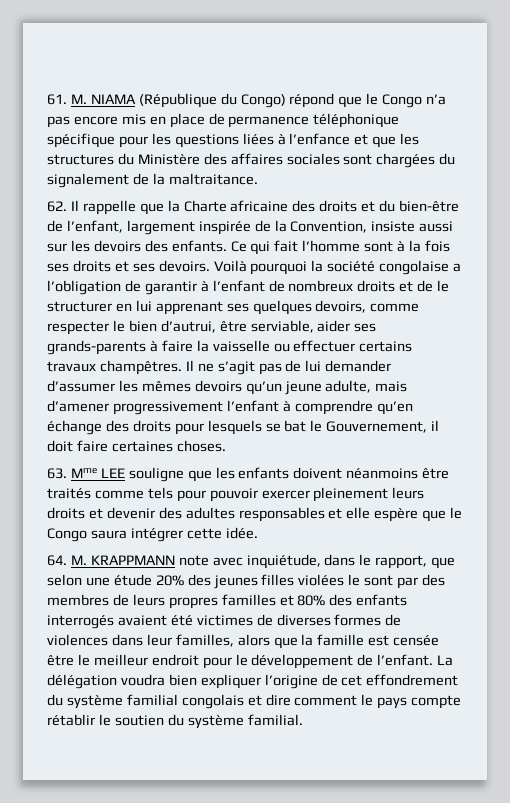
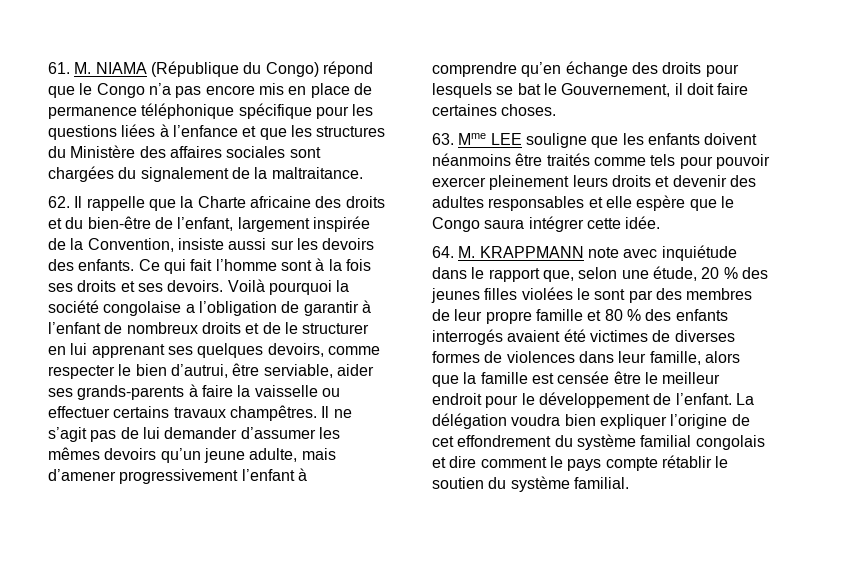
[246,554,321,569] inquiétude, -> [661,245,737,261] inquiétude
[375,555,456,569] [47,574,184,586] rapport, que selon une étude 20% -> [488,266,738,282] rapport que, selon une étude, 20 %
[132,594,326,609] leurs propres familles et 80% -> [454,309,641,324] leur propre famille et 80 %
[175,634,234,647] familles, -> [649,351,701,365] famille,

